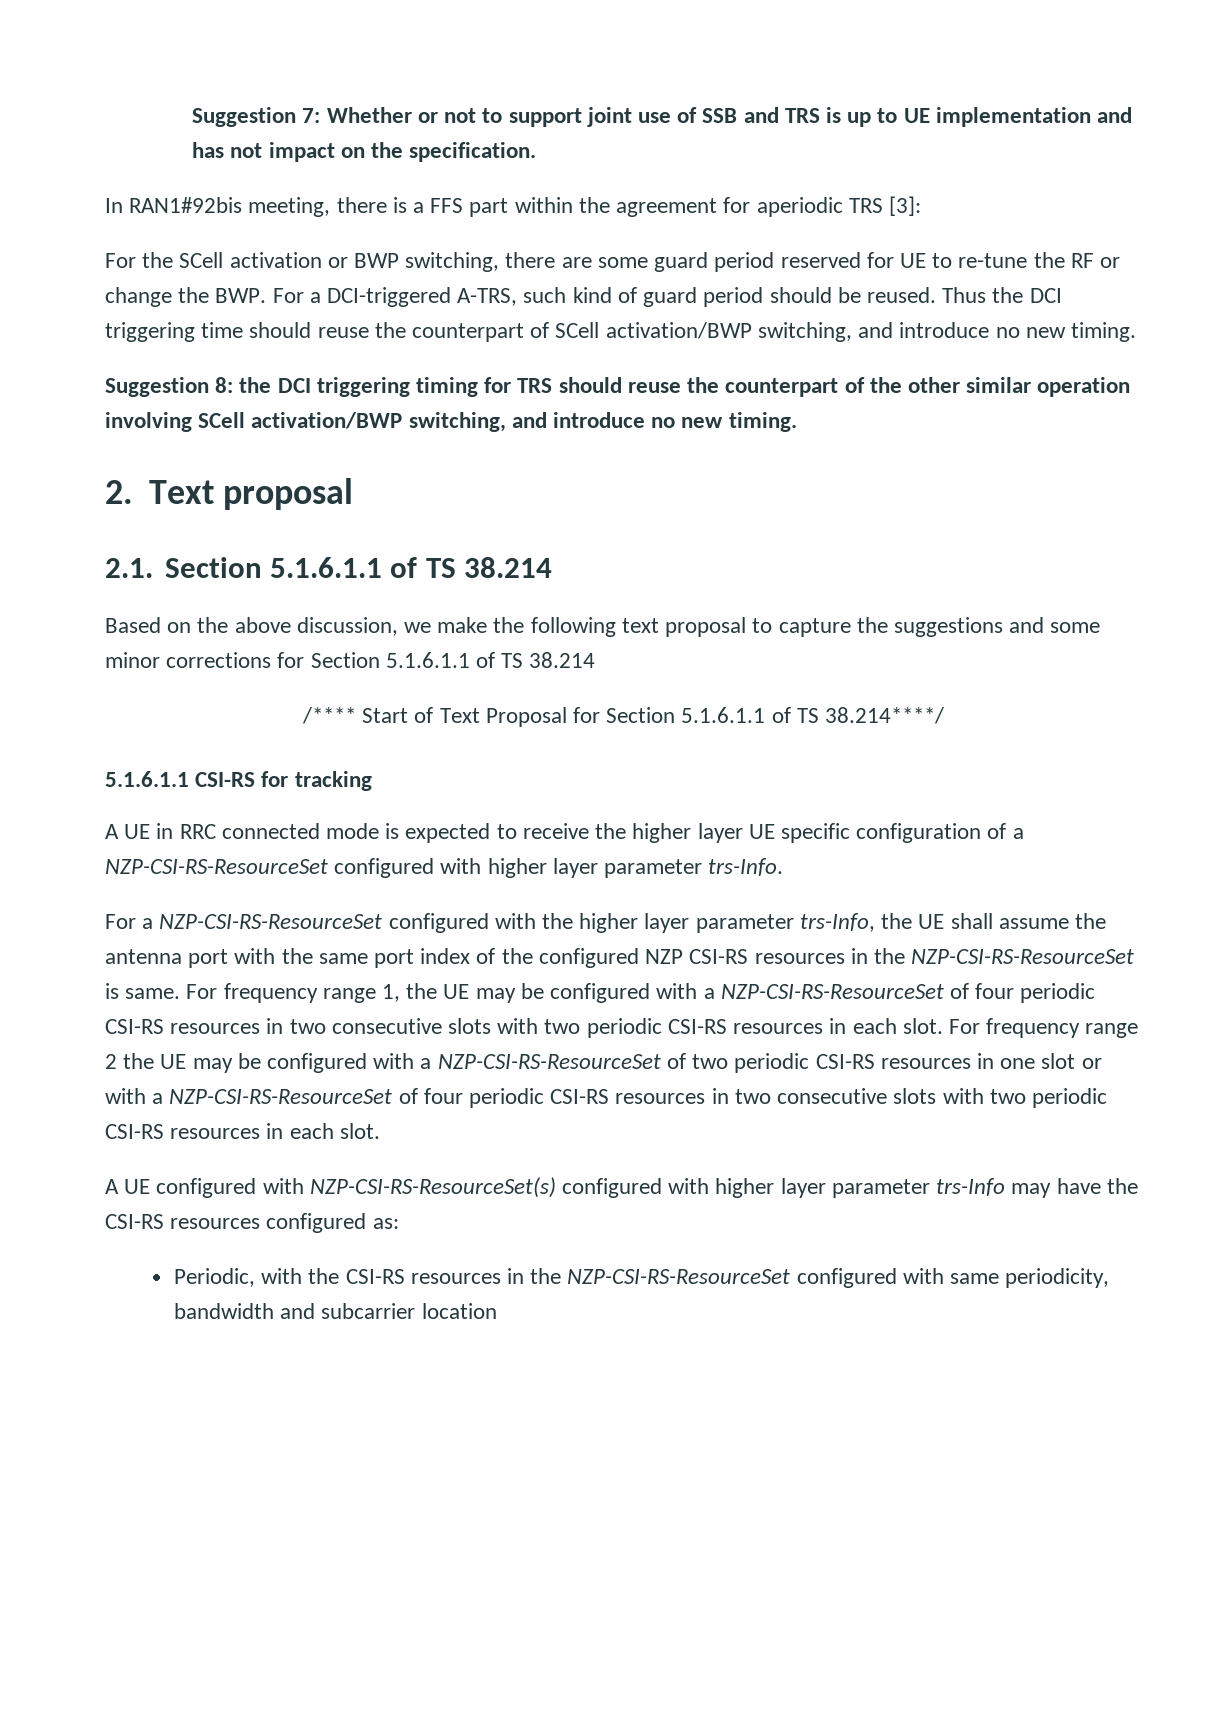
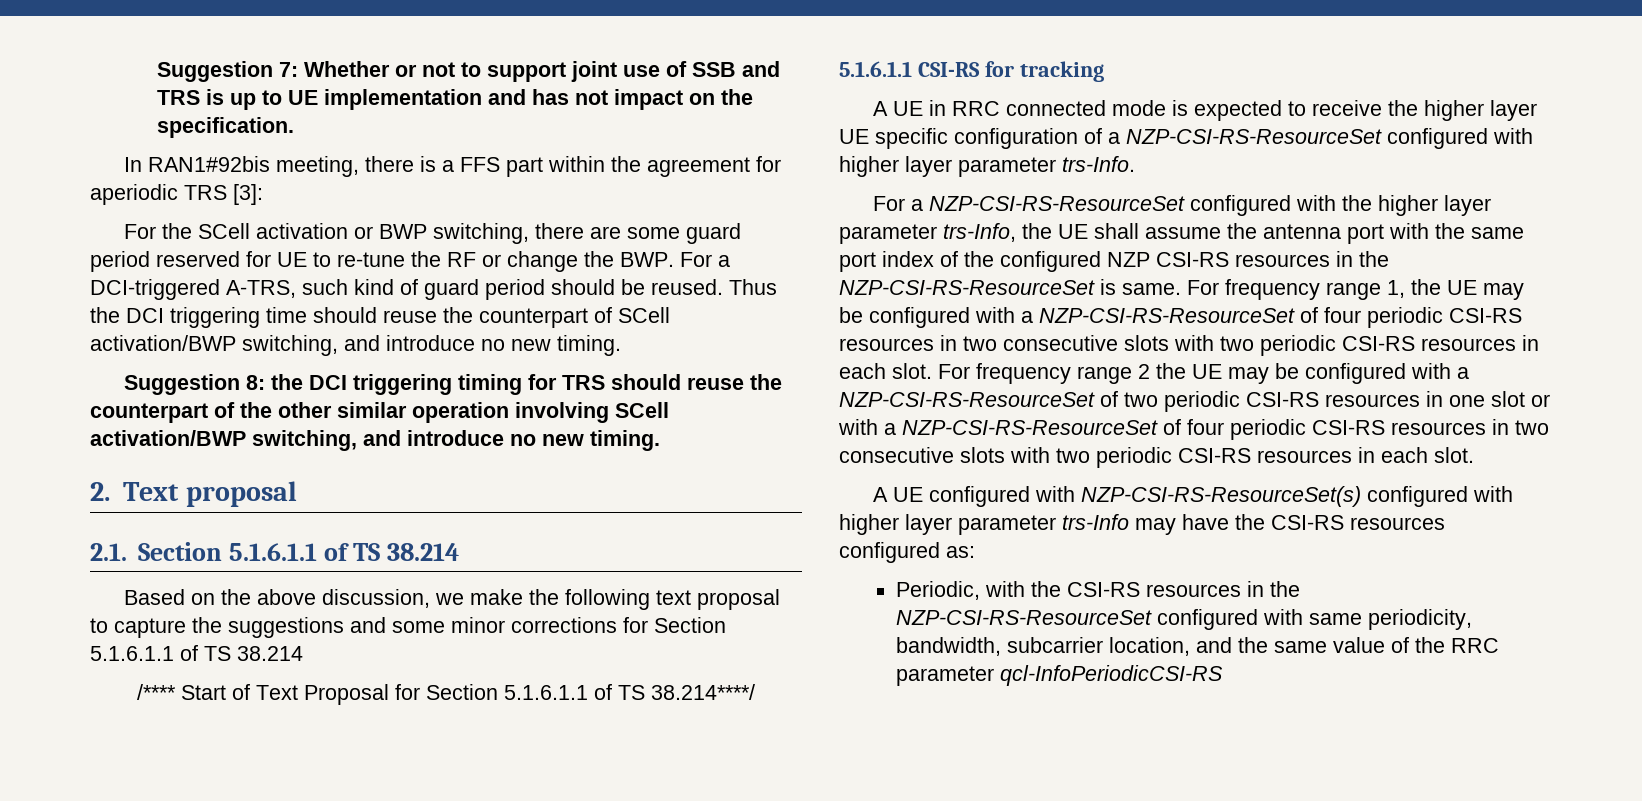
[173,1303,497,1319] bandwidth and subcarrier location -> [896,637,1500,656] [896,665,1224,686] bandwidth, subcarrier location, and the same value of the RRC parameter qcl-InfoPeriodicCSI-RS

